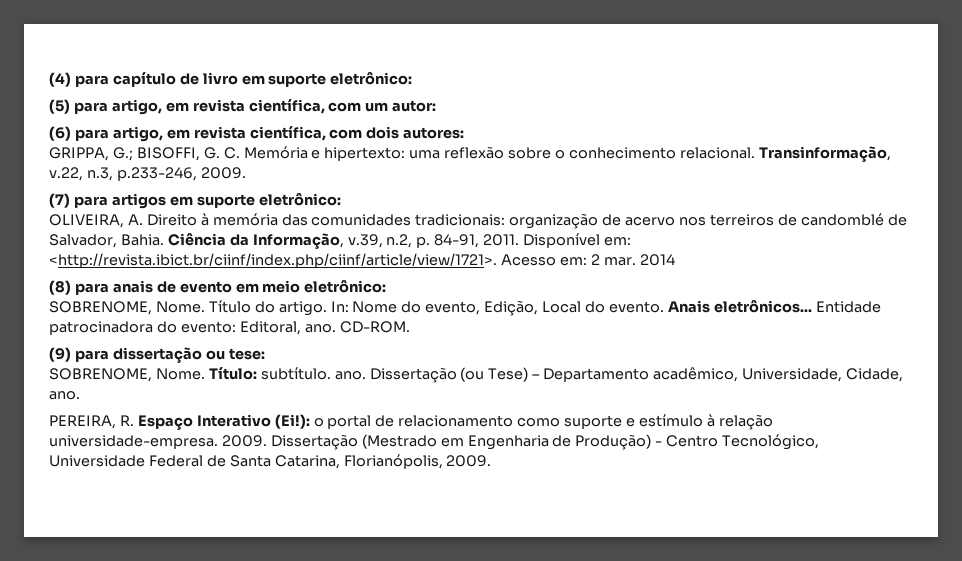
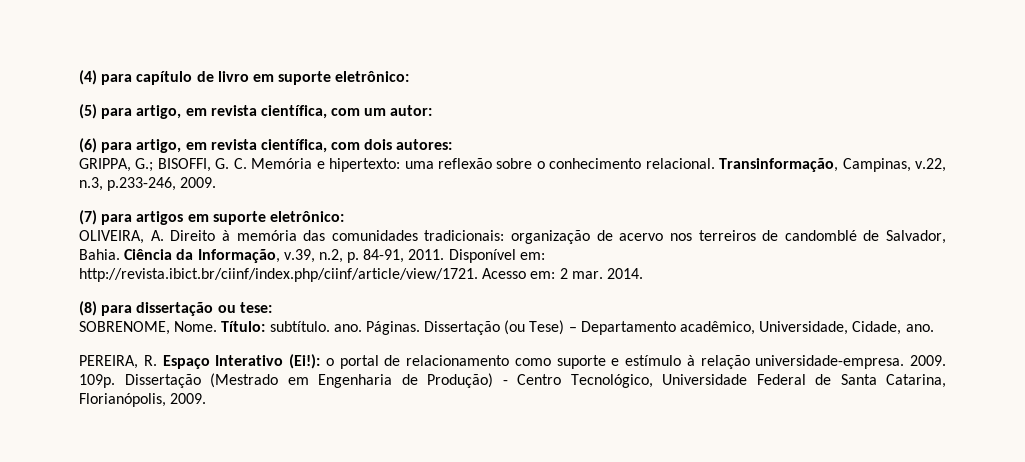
(891, 154) none -> [842,158,911,172] Campinas,
[49,253,497,268] <http://revista.ibict.br/ciinf/index.php/ciinf/article/view/1721>. -> [79,268,478,282] http://revista.ibict.br/ciinf/index.php/ciinf/article/view/1721.
[639,254,675,266] 2014 -> [606,268,643,279] 2014.
[112,280,387,293] [49,300,881,316] [49,321,410,335] [49,347,109,362] anais de evento em meio eletrônico: // SOBRENOME, Nome. Título do artigo. In: Nome do evento, Edição, Local do evento. Anais eletrônicos... Entidade patrocinadora do evento: Editoral, ano. CD-ROM. // (9) para -> (133, 310) none
(366, 375) none -> [365,321,420,335] Páginas.
(267, 441) none -> [79,374,115,388] 109p.

